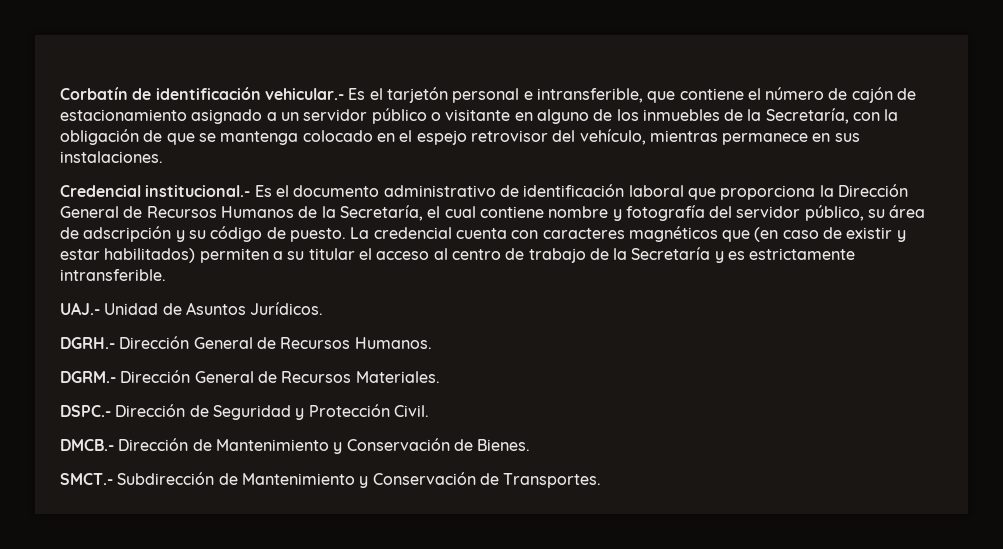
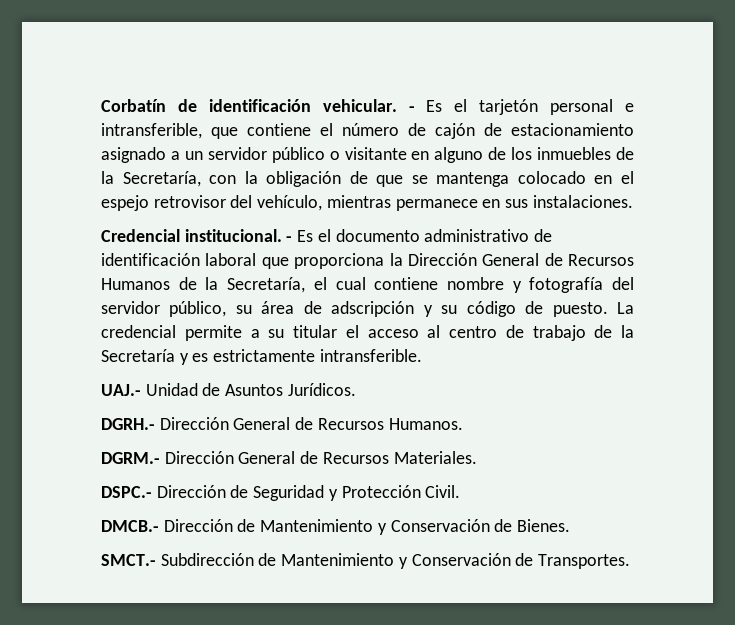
[264,88,344,100] vehicular.- -> [322,99,415,112] vehicular. -
[145,185,251,197] institucional.- -> [184,229,293,242] institucional. -
[455,226,906,242] [60,248,269,263] cuenta con caracteres magnéticos que (en caso de existir y estar habilitados) permiten -> [184,325,242,341] permite

